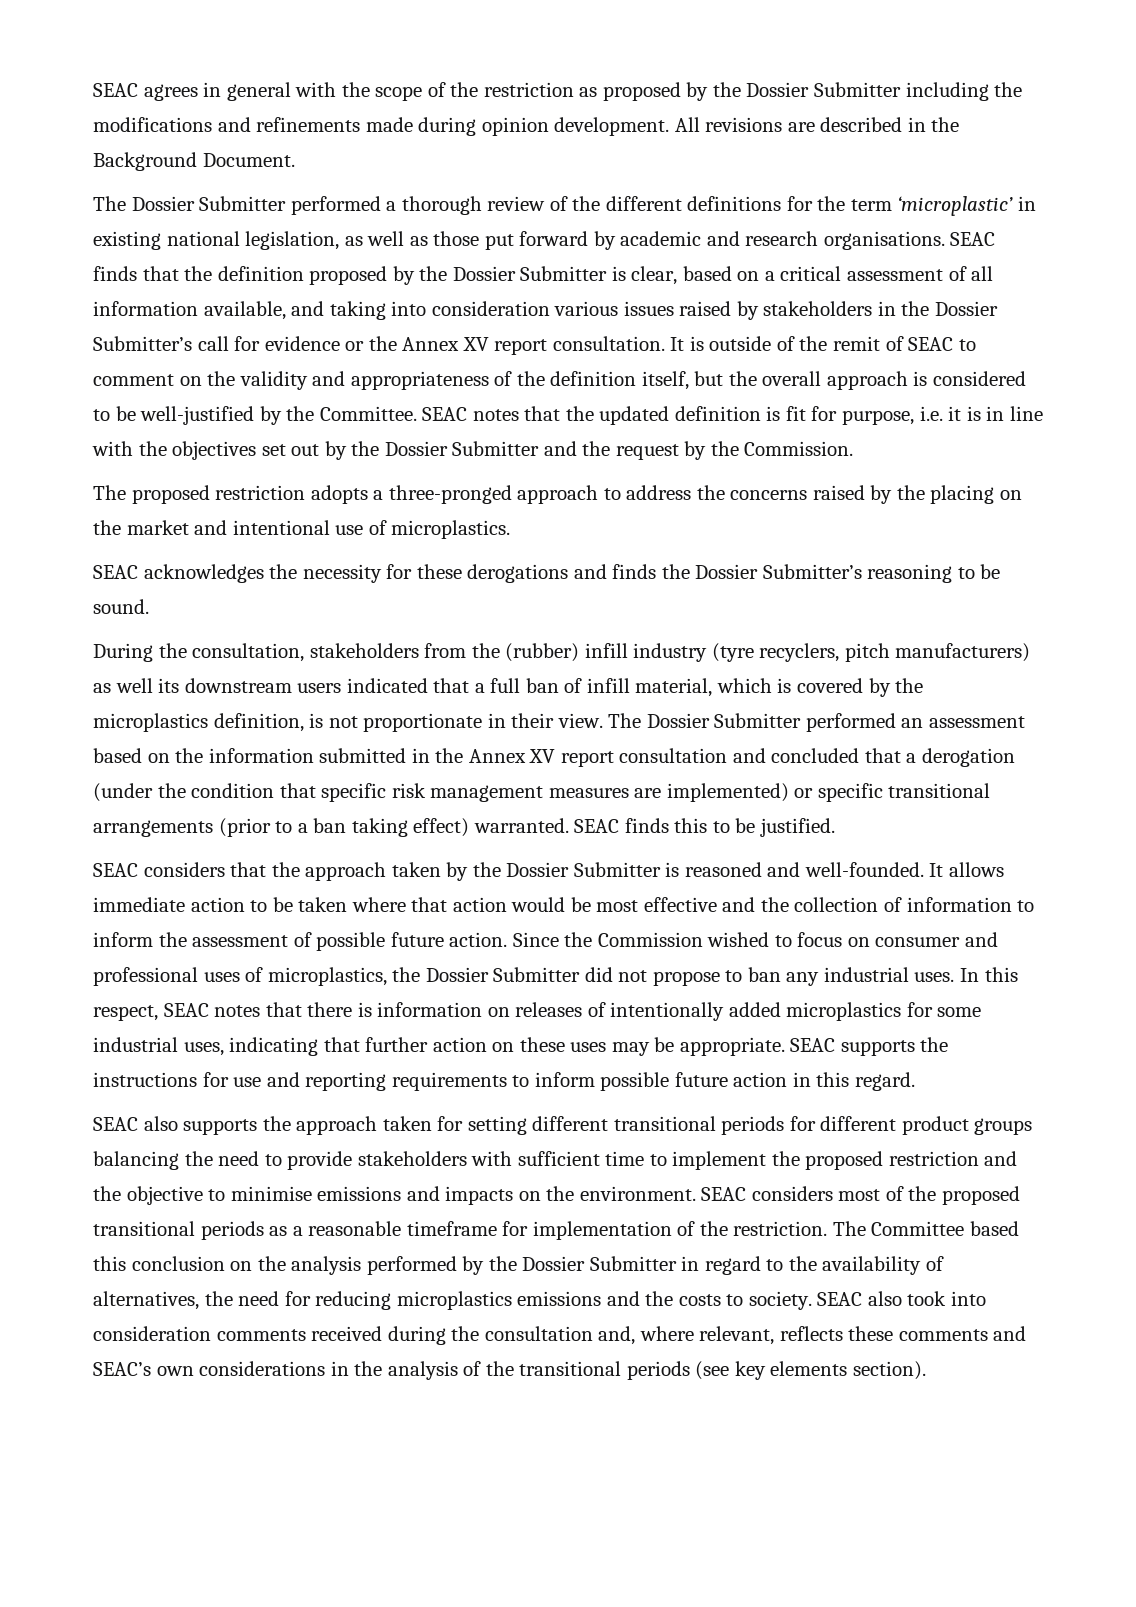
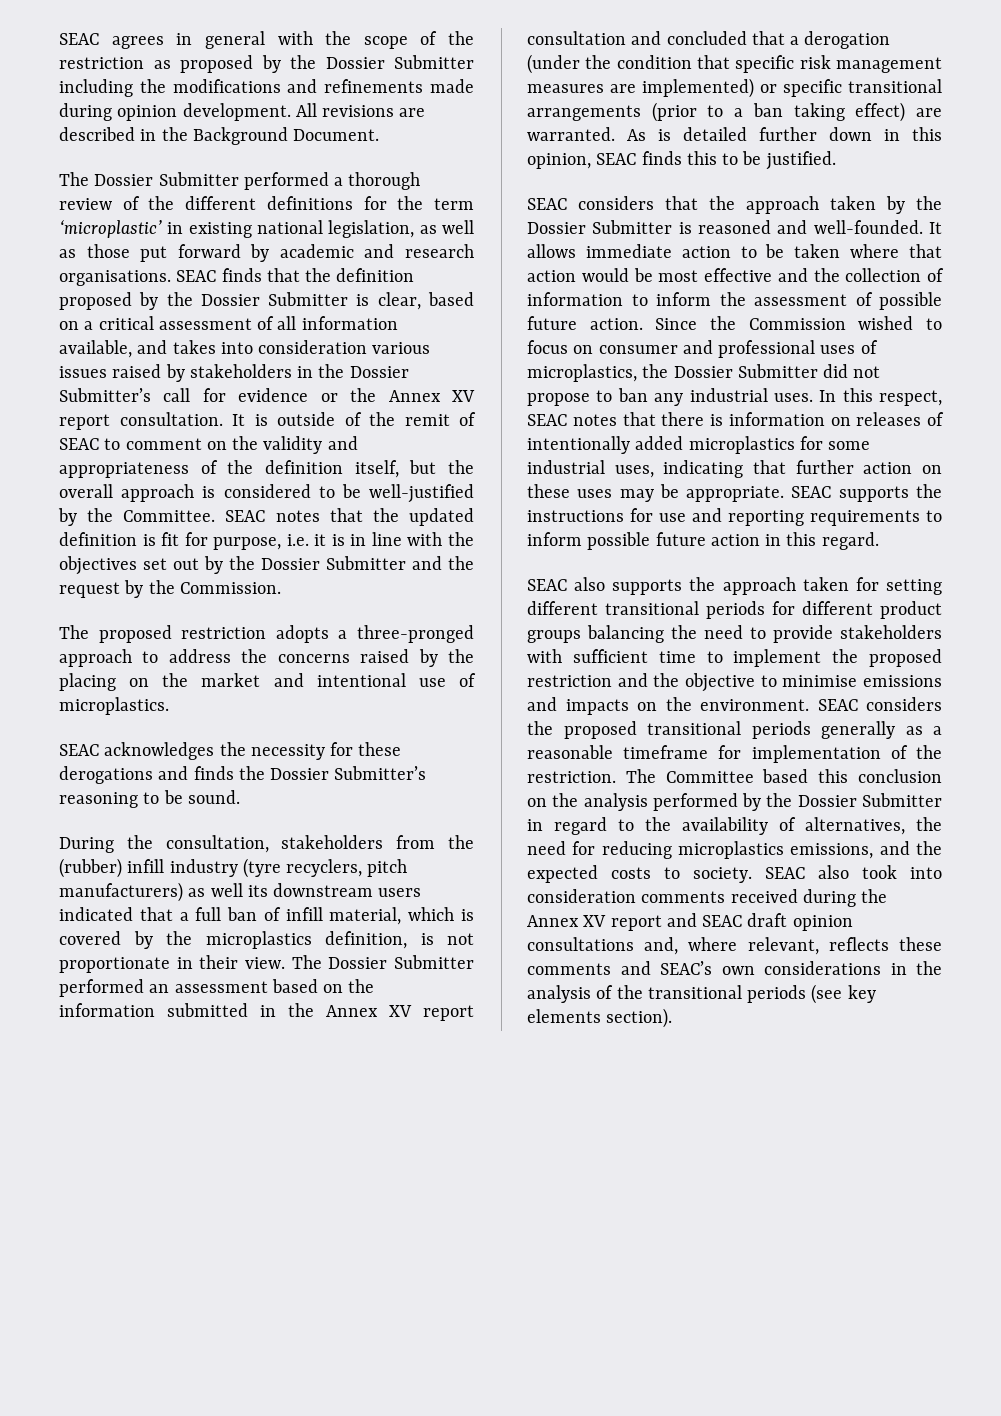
[329,301,386,320] taking -> [172,340,216,354] takes
[473,818,569,833] warranted. -> [916,108,942,117] [527,127,942,141] [527,153,591,169] are warranted. As is detailed further down in this opinion,
[838,1186,904,1201] most of -> (942, 704) none
(264, 1230) none -> [821,721,895,739] generally
[517,1291,674,1306] emissions and the -> [790,841,942,859] [527,865,598,883] emissions, and the expected
[484,1326,593,1341] consultation -> [527,913,853,931] [527,937,634,951] Annex XV report and SEAC draft opinion consultations

